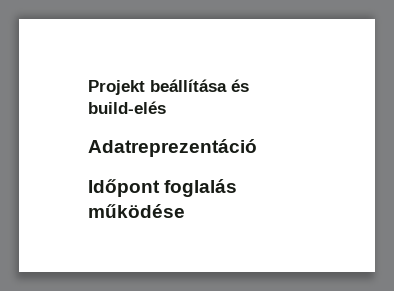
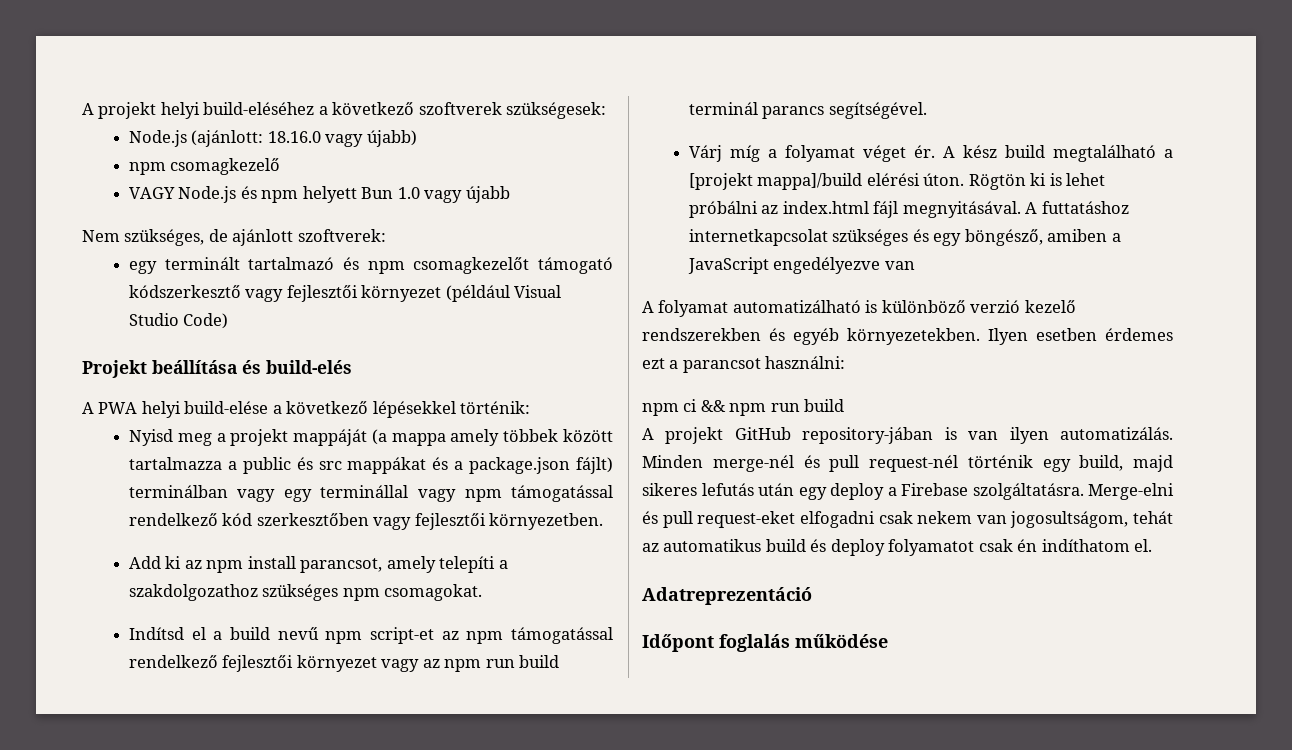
[88,79,249,95] [88,101,166,114] Projekt beállítása és build-elés -> [82,102,607,119] [128,130,417,147] [128,158,281,175] [128,186,510,203] [82,229,386,246] [128,257,613,274] [128,285,562,302] [128,313,229,329] [82,360,352,378] [82,401,531,418] [128,429,613,446] [128,457,613,474] [128,485,613,502] [128,513,604,530] [128,556,508,573] [128,584,483,601] [128,627,613,644] [128,655,560,672] [688,102,927,119] [688,145,1173,162] [688,173,1106,190] [688,201,1129,218] [688,229,1121,246] [687,257,915,274] [642,300,1076,317] [642,328,1173,345] [642,356,846,373] [642,399,845,416] [642,427,1173,444] [642,455,1173,472] [642,483,1174,500] [642,511,1173,528] [642,539,1153,556] A projekt helyi build-eléséhez a következő szoftverek szükségesek: // Node.js (ajánlott: 18.16.0 vagy újabb) // npm csomagkezelő // VAGY Node.js és npm helyett Bun 1.0 vagy újabb // Nem szükséges, de ajánlott szoftverek: // egy terminált tartalmazó és npm csomagkezelőt támogató kódszerkesztő vagy fejlesztői környezet (például Visual Studio Code) // Projekt beállítása és build-elés // A PWA helyi build-elése a következő lépésekkel történik: // Nyisd meg a projekt mappáját (a mappa amely többek között tartalmazza a public és src mappákat és a package.json fájlt) terminálban vagy egy terminállal vagy npm támogatással rendelkező kód szerkesztőben vagy fejlesztői környezetben. // Add ki az npm install parancsot, amely telepíti a szakdolgozathoz szükséges npm csomagokat. // Indítsd el a build nevű npm script-et az npm támogatással rendelkező fejlesztői környezet vagy az npm run build terminál parancs segítségével. // Várj míg a folyamat véget ér. A kész build megtalálható a [projekt mappa]/build elérési úton. Rögtön ki is lehet próbálni az index.html fájl megnyitásával. A futtatáshoz internetkapcsolat szükséges és egy böngésző, amiben a JavaScript engedélyezve van // A folyamat automatizálható is különböző verzió kezelő rendszerekben és egyéb környezetekben. Ilyen esetben érdemes ezt a parancsot használni: // npm ci && npm run build // A projekt GitHub repository-jában is van ilyen automatizálás. Minden merge-nél és pull request-nél történik egy build, majd sikeres lefutás után egy deploy a Firebase szolgáltatásra. Merge-elni és pull request-eket elfogadni csak nekem van jogosultságom, tehát az automatikus build és deploy folyamatot csak én indíthatom el.

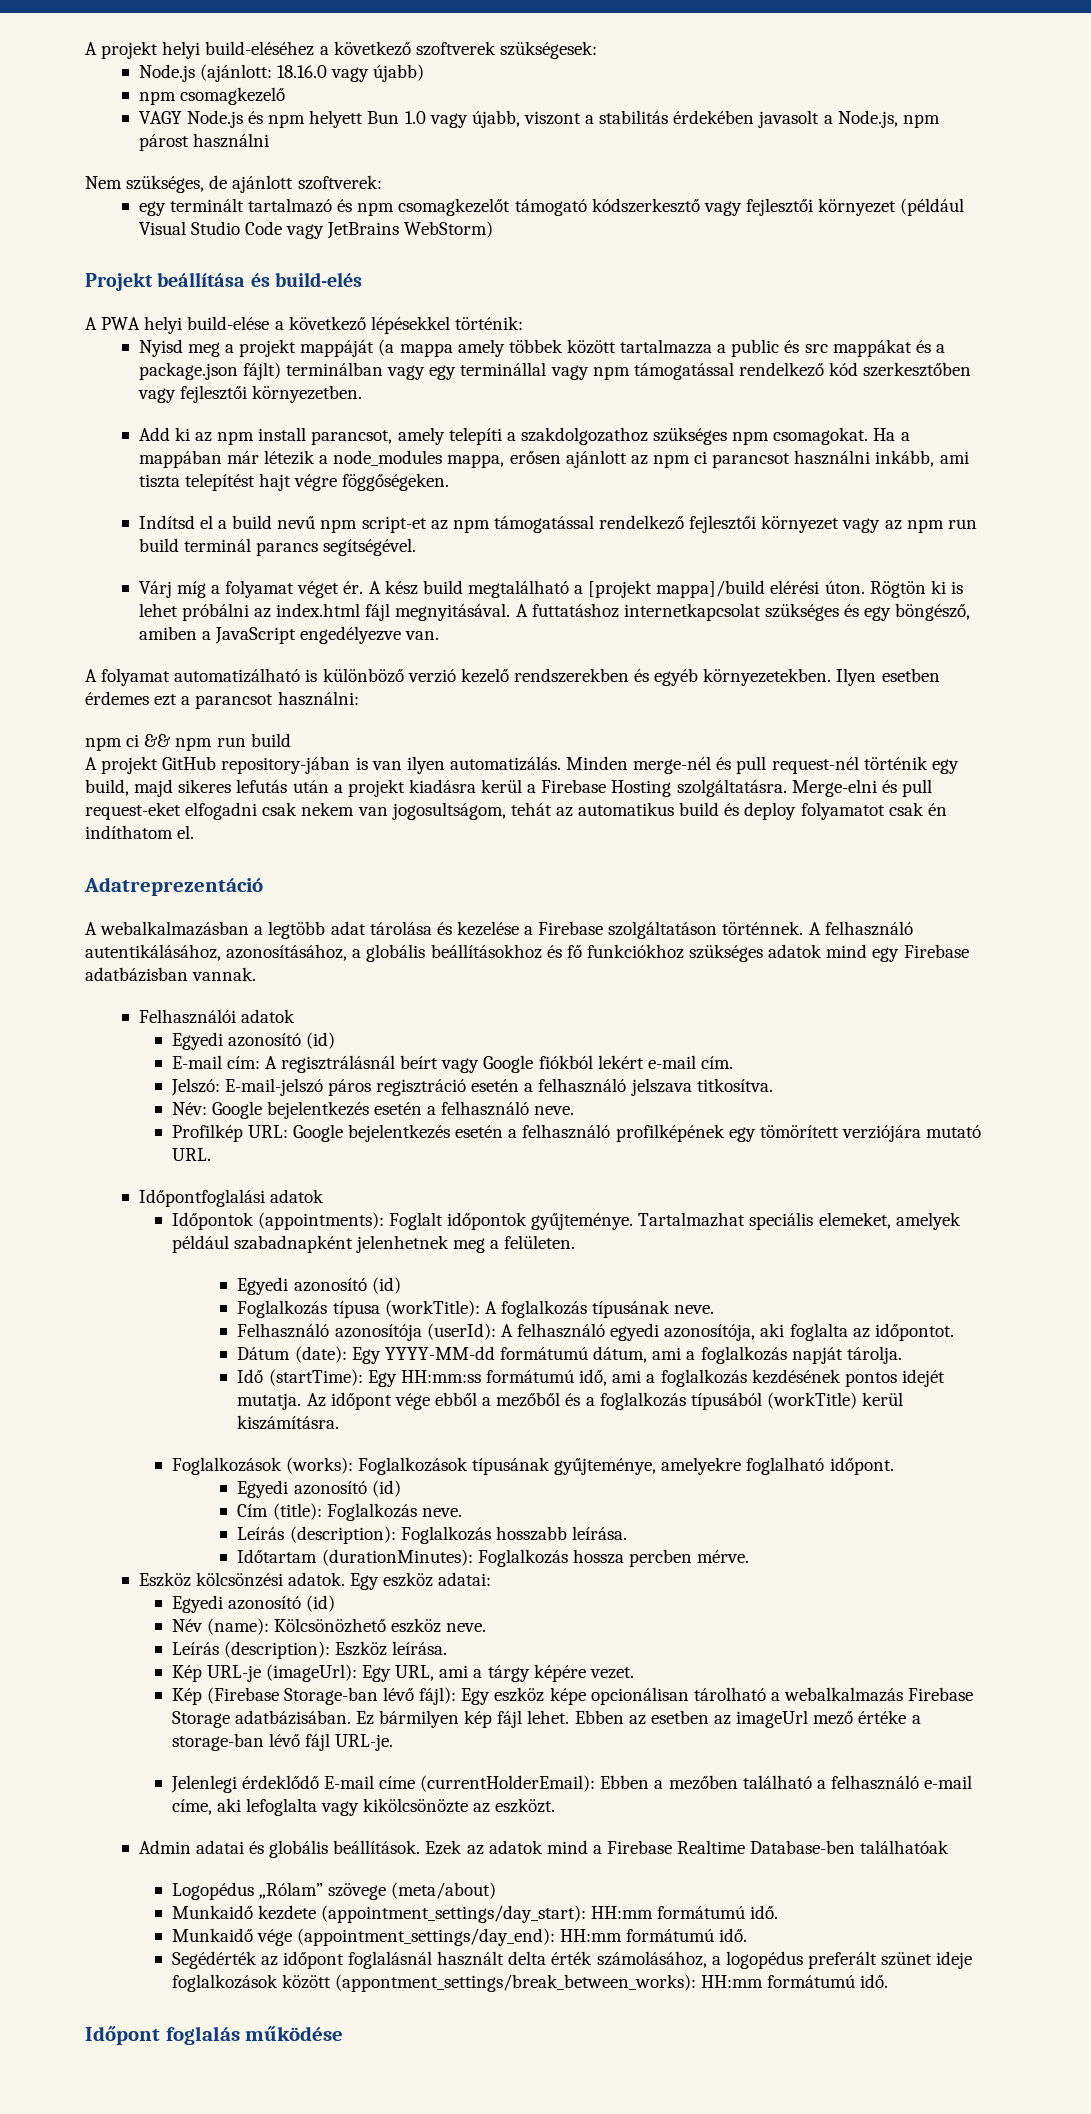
[465,186,510,203] újabb -> [471,110,940,128] [138,133,269,151] újabb, viszont a stabilitás érdekében javasolt a Node.js, npm párost használni
[183,313,229,329] Code) -> [245,221,494,239] Code vagy JetBrains WebStorm)
(483, 592) none -> [873,428,910,441] [138,450,969,468] [138,473,450,491] Ha a mappában már létezik a node_modules mappa, erősen ajánlott az npm ci parancsot használni inkább, ami tiszta telepítést hajt végre föggőségeken.
[884,261,915,270] van -> [405,631,440,640] van.
[798,483,968,500] egy deploy a Firebase -> [333,779,672,797] a projekt kiadásra kerül a Firebase Hosting
(812, 596) none -> [85,921,913,939] [85,944,969,962] [85,967,257,982] [138,1009,295,1024] [171,1032,335,1050] [171,1055,733,1073] [170,1078,773,1096] [171,1101,575,1119] [171,1124,982,1142] [171,1148,211,1161] [138,1189,324,1207] [171,1212,961,1230] [171,1235,576,1253] [237,1277,401,1295] [237,1300,715,1318] [237,1323,954,1341] [237,1346,902,1364] [237,1369,945,1387] [237,1392,904,1410] [237,1415,340,1430] [171,1457,894,1475] [237,1480,401,1498] [237,1503,462,1521] [237,1526,627,1544] [237,1549,750,1567] [138,1572,492,1590] [171,1595,335,1613] [171,1618,487,1635] [171,1641,448,1659] [171,1664,634,1682] [171,1687,974,1705] [171,1710,921,1728] [171,1733,394,1751] [170,1775,973,1793] [171,1798,556,1816] [138,1840,950,1858] [171,1882,497,1900] [171,1905,779,1923] [171,1928,748,1946] [171,1951,973,1969] [171,1974,889,1992] // A webalkalmazásban a legtöbb adat tárolása és kezelése a Firebase szolgáltatáson történnek. A felhasználó autentikálásához, azonosításához, a globális beállításokhoz és fő funkciókhoz szükséges adatok mind egy Firebase adatbázisban vannak. // Felhasználói adatok // Egyedi azonosító (id) // E-mail cím: A regisztrálásnál beírt vagy Google fiókból lekért e-mail cím. // Jelszó: E-mail-jelszó páros regisztráció esetén a felhasználó jelszava titkosítva. // Név: Google bejelentkezés esetén a felhasználó neve. // Profilkép URL: Google bejelentkezés esetén a felhasználó profilképének egy tömörített verziójára mutató URL. // Időpontfoglalási adatok // Időpontok (appointments): Foglalt időpontok gyűjteménye. Tartalmazhat speciális elemeket, amelyek például szabadnapként jelenhetnek meg a felületen. // Egyedi azonosító (id) // Foglalkozás típusa (workTitle): A foglalkozás típusának neve. // Felhasználó azonosítója (userId): A felhasználó egyedi azonosítója, aki foglalta az időpontot. // Dátum (date): Egy YYYY-MM-dd formátumú dátum, ami a foglalkozás napját tárolja. // Idő (startTime): Egy HH:mm:ss formátumú idő, ami a foglalkozás kezdésének pontos idejét mutatja. Az időpont vége ebből a mezőből és a foglalkozás típusából (workTitle) kerül kiszámításra. // Foglalkozások (works): Foglalkozások típusának gyűjteménye, amelyekre foglalható időpont. // Egyedi azonosító (id) // Cím (title): Foglalkozás neve. // Leírás (description): Foglalkozás hosszabb leírása. // Időtartam (durationMinutes): Foglalkozás hossza percben mérve. // Eszköz kölcsönzési adatok. Egy eszköz adatai: // Egyedi azonosító (id) // Név (name): Kölcsönözhető eszköz neve. // Leírás (description): Eszköz leírása. // Kép URL-je (imageUrl): Egy URL, ami a tárgy képére vezet. // Kép (Firebase Storage-ban lévő fájl): Egy eszköz képe opcionálisan tárolható a webalkalmazás Firebase Storage adatbázisában. Ez bármilyen kép fájl lehet. Ebben az esetben az imageUrl mező értéke a storage-ban lévő fájl URL-je. // Jelenlegi érdeklődő E-mail címe (currentHolderEmail): Ebben a mezőben található a felhasználó e-mail címe, aki lefoglalta vagy kikölcsönözte az eszközt. // Admin adatai és globális beállítások. Ezek az adatok mind a Firebase Realtime Database-ben találhatóak // Logopédus „Rólam” szövege (meta/about) // Munkaidő kezdete (appointment_settings/day_start): HH:mm formátumú idő. // Munkaidő vége (appointment_settings/day_end): HH:mm formátumú idő. // Segédérték az időpont foglalásnál használt delta érték számolásához, a logopédus preferált szünet ideje foglalkozások között (appontment_settings/break_between_works): HH:mm formátumú idő.

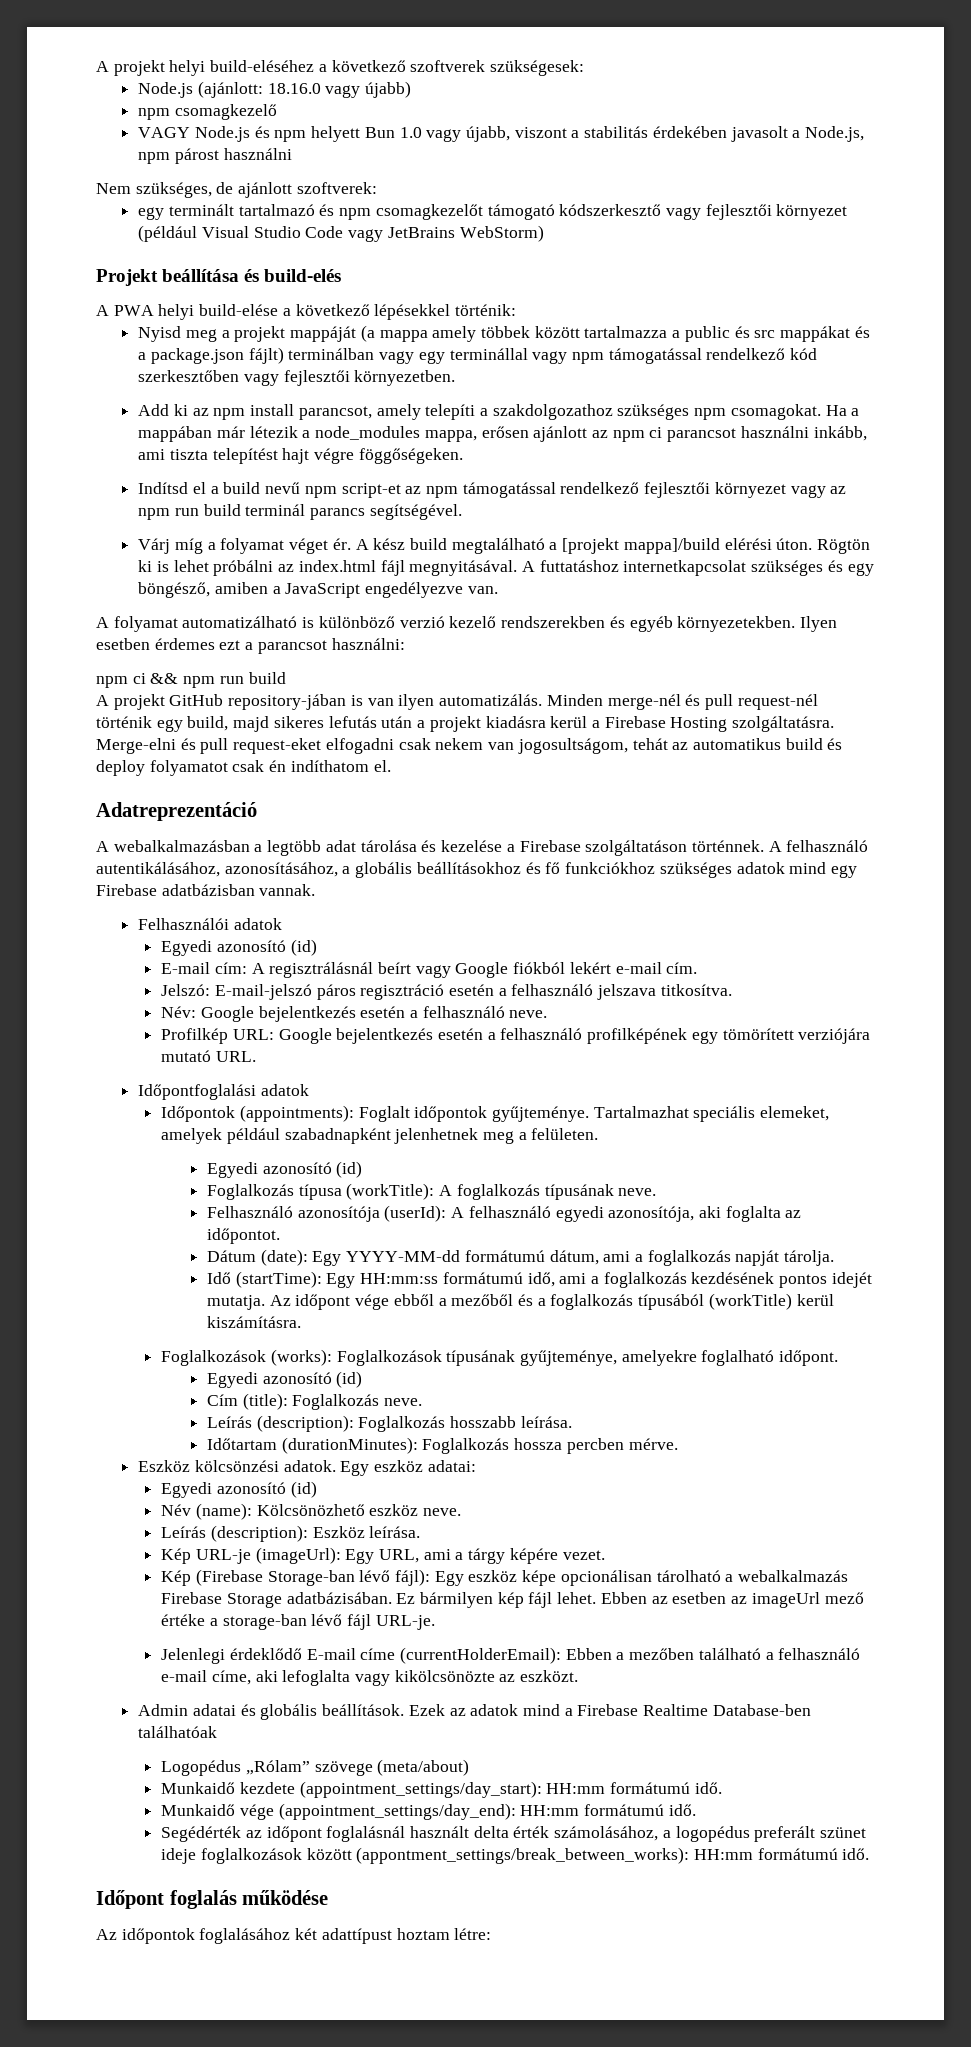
(344, 2033) none -> [96,1928,492,1944] // Az időpontok foglalásához két adattípust hoztam létre:

